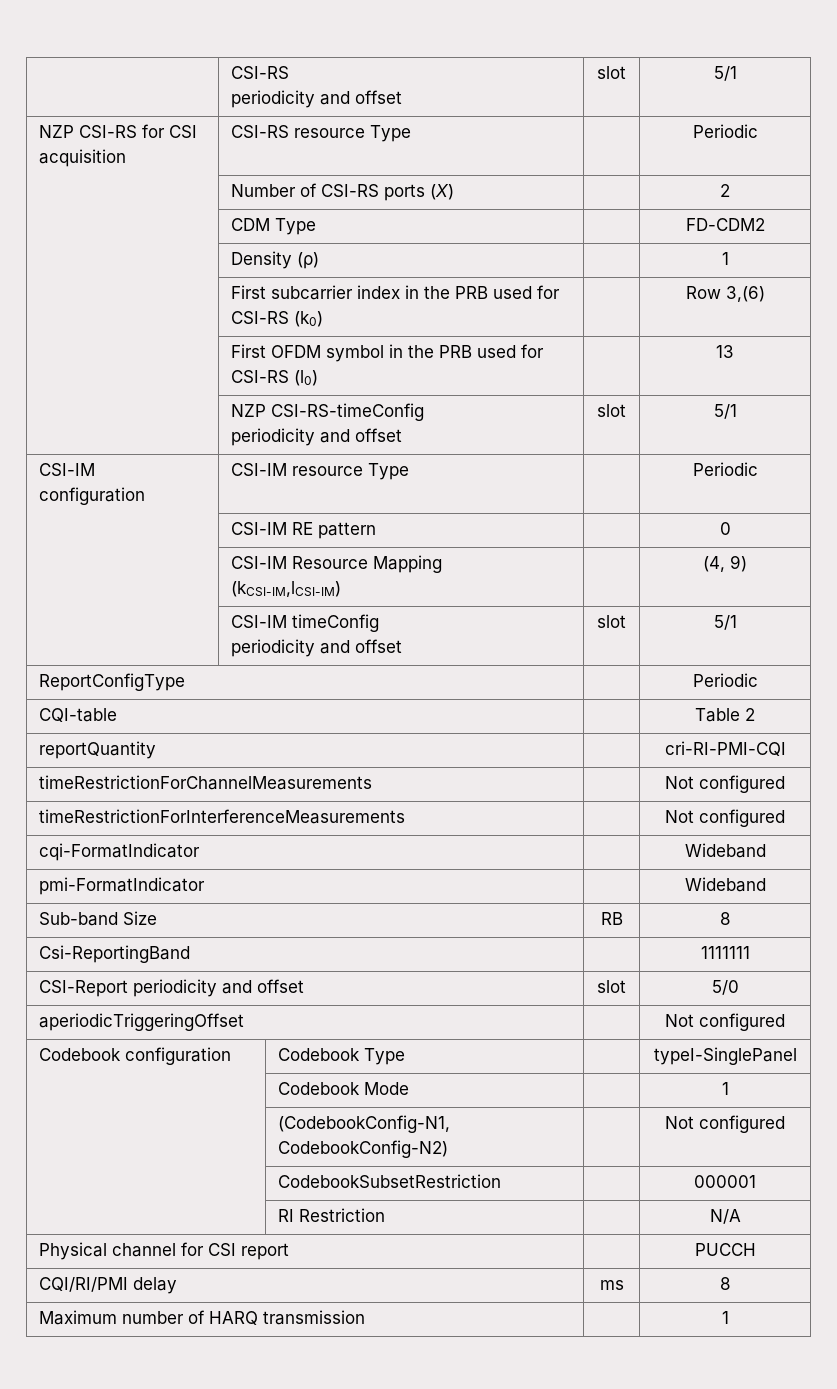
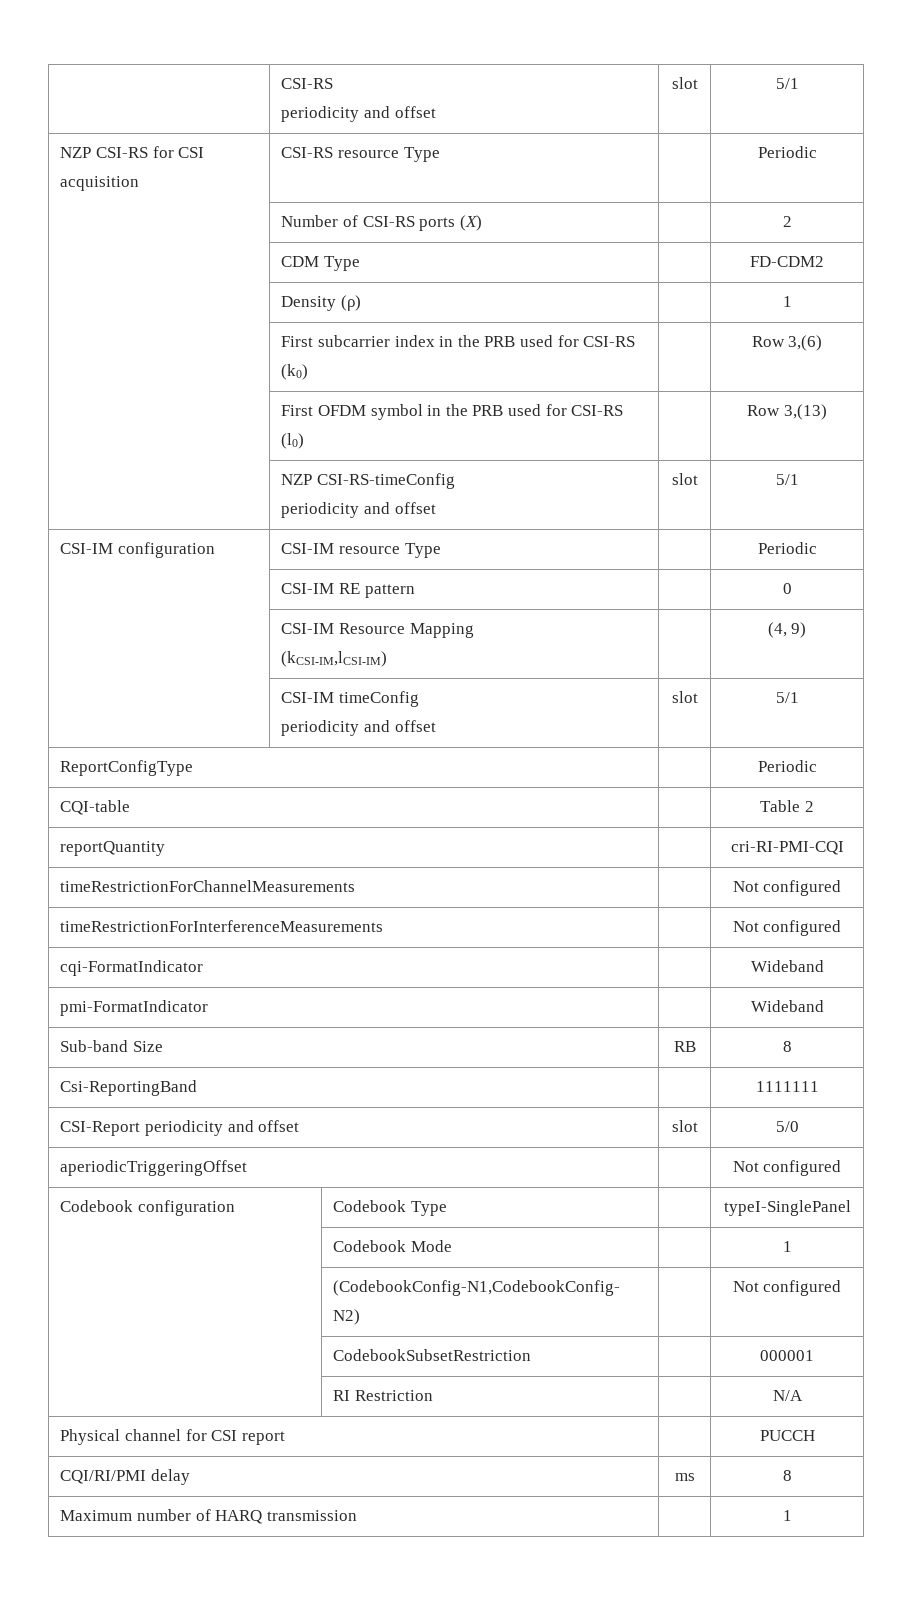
[716,345,734,358] 13 -> [747,404,827,420] Row 3,(13)

